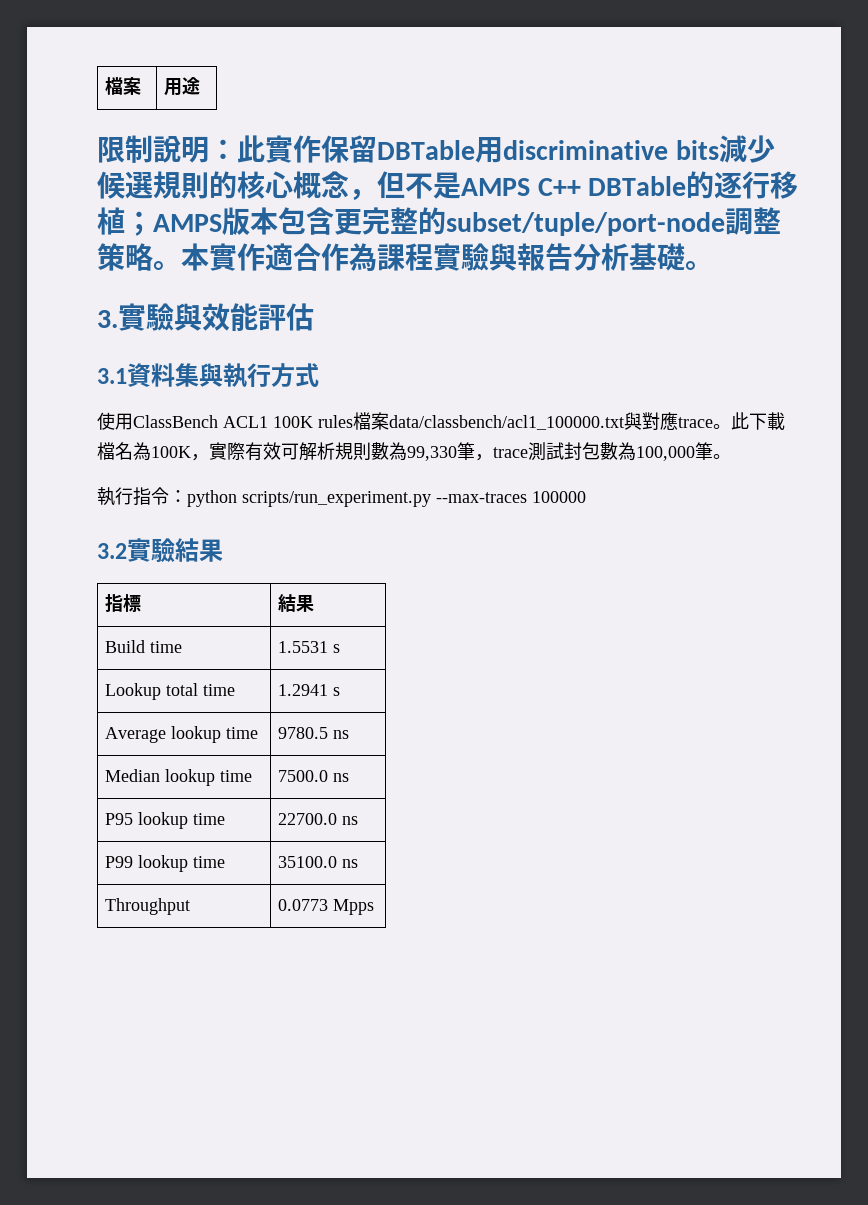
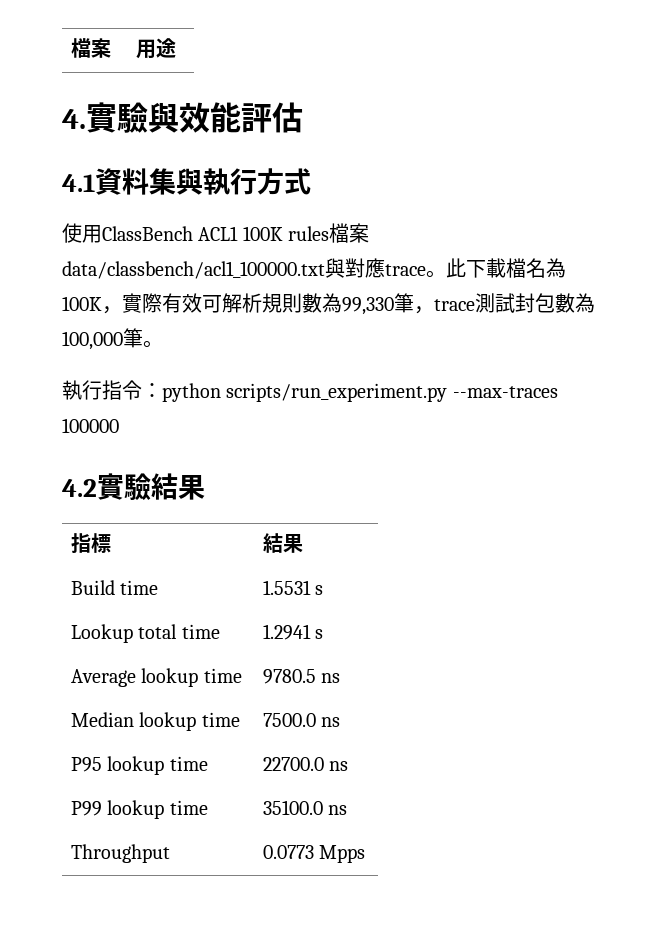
[97,135,775,163] [97,171,799,201] [97,207,781,236] [97,243,713,271] [97,310,118,328] 限制說明：此實作保留DBTable用discriminative bits減少候選規則的核心概念，但不是AMPS C++ DBTable的逐行移植；AMPS版本包含更完整的subset/tuple/port-node調整策略。本實作適合作為課程實驗與報告分析基礎。 // 3. -> [62,109,86,129] 4.
[97,368,127,384] 3.1 -> [62,174,95,192] 4.1
[97,543,127,559] 3.2 -> [62,479,97,497] 4.2

